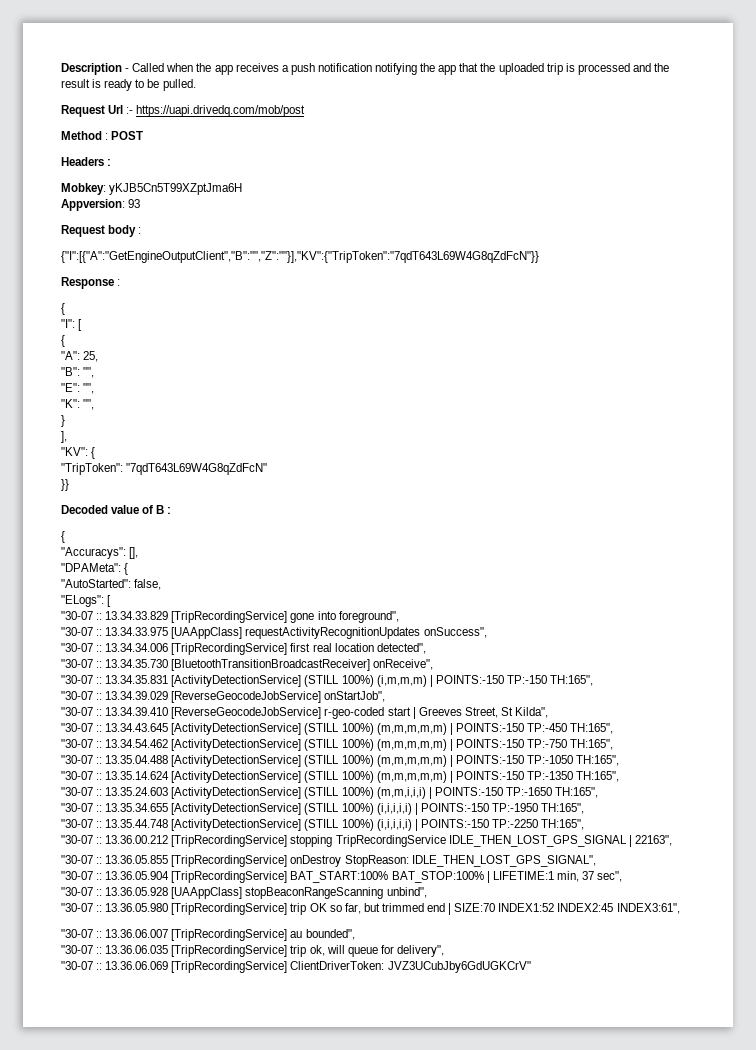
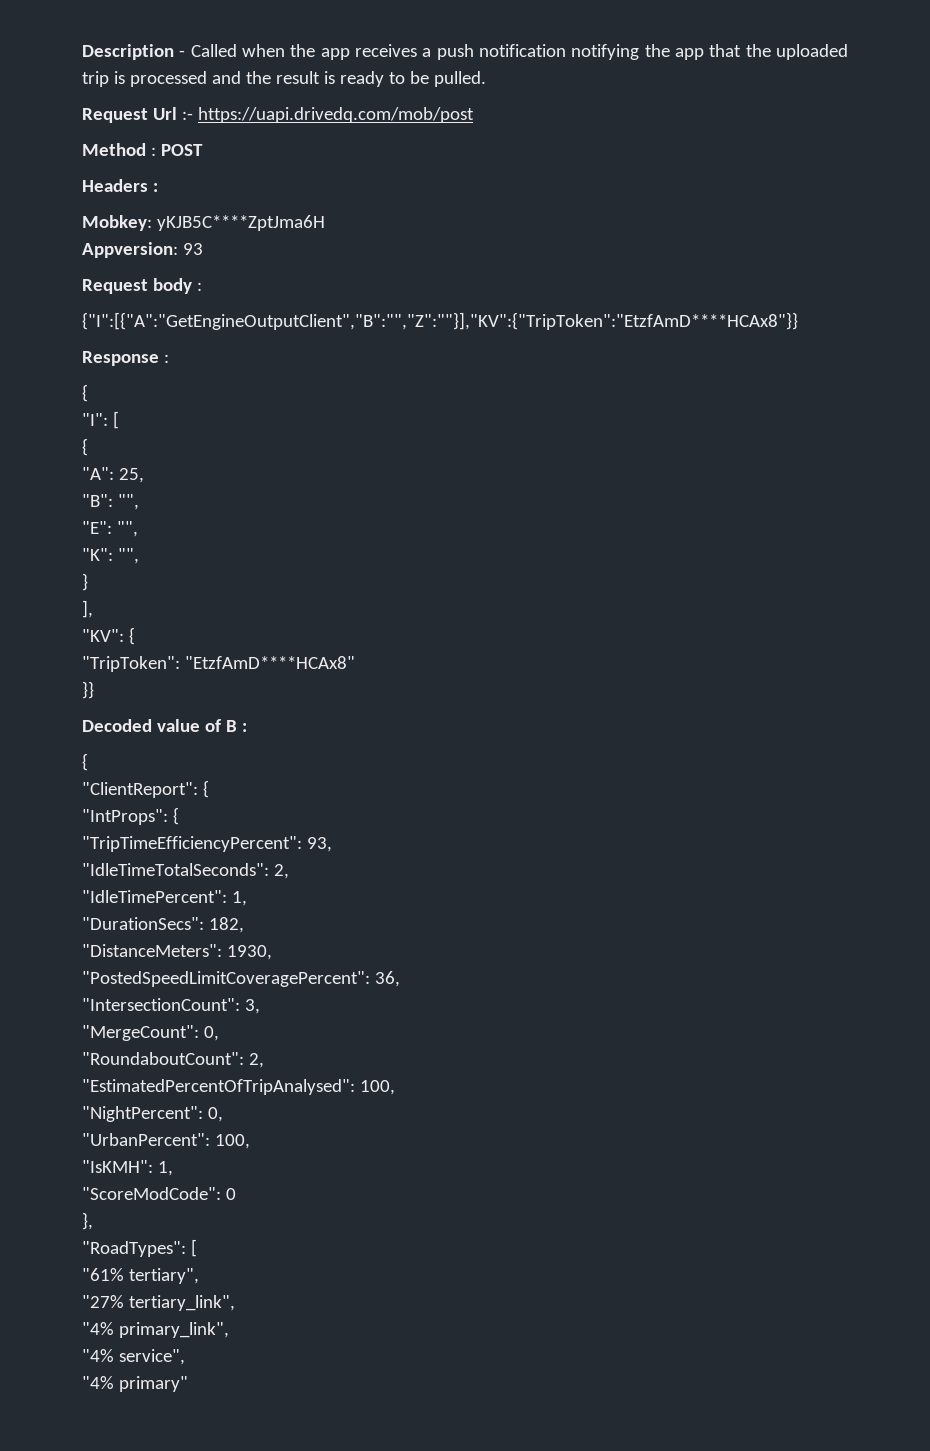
[109,183,243,195] yKJB5Cn5T99XZptJma6H -> [156,215,325,231] yKJB5C****ZptJma6H
[61,251,539,263] {"I":[{"A":"GetEngineOutputClient","B":"","Z":""}],"KV":{"TripToken":"7qdT643L69W4G8qZdFcN"}} -> [82,312,798,330] {"I":[{"A":"GetEngineOutputClient","B":"","Z":""}],"KV":{"TripToken":"EtzfAmD****HCAx8"}}
[126,463,268,475] "7qdT643L69W4G8qZdFcN" -> [184,656,355,669] "EtzfAmD****HCAx8"
[61,547,139,559] [61,563,129,575] [61,579,162,590] [61,595,112,607] [61,611,399,623] [61,627,487,639] [61,643,426,655] [61,659,434,671] [61,675,594,687] [61,691,386,703] [61,707,549,719] [61,723,614,735] [61,739,614,751] [61,755,620,767] [61,771,620,783] [61,787,599,799] [61,803,585,815] [61,819,585,831] [61,835,672,847] [61,855,596,867] [61,871,623,883] [61,887,427,899] [61,903,680,915] [61,929,355,941] [61,945,444,957] [61,961,531,973] "Accuracys": [], // "DPAMeta": { // "AutoStarted": false, // "ELogs": [ // "30-07 :: 13.34.33.829 [TripRecordingService] gone into foreground", // "30-07 :: 13.34.33.975 [UAAppClass] requestActivityRecognitionUpdates onSuccess", // "30-07 :: 13.34.34.006 [TripRecordingService] first real location detected", // "30-07 :: 13.34.35.730 [BluetoothTransitionBroadcastReceiver] onReceive", // "30-07 :: 13.34.35.831 [ActivityDetectionService] (STILL 100%) (i,m,m,m) | POINTS:-150 TP:-150 TH:165", // "30-07 :: 13.34.39.029 [ReverseGeocodeJobService] onStartJob", // "30-07 :: 13.34.39.410 [ReverseGeocodeJobService] r-geo-coded start | Greeves Street, St Kilda", // "30-07 :: 13.34.43.645 [ActivityDetectionService] (STILL 100%) (m,m,m,m,m) | POINTS:-150 TP:-450 TH:165", // "30-07 :: 13.34.54.462 [ActivityDetectionService] (STILL 100%) (m,m,m,m,m) | POINTS:-150 TP:-750 TH:165", // "30-07 :: 13.35.04.488 [ActivityDetectionService] (STILL 100%) (m,m,m,m,m) | POINTS:-150 TP:-1050 TH:165", // "30-07 :: 13.35.14.624 [ActivityDetectionService] (STILL 100%) (m,m,m,m,m) | POINTS:-150 TP:-1350 TH:165", // "30-07 :: 13.35.24.603 [ActivityDetectionService] (STILL 100%) (m,m,i,i,i) | POINTS:-150 TP:-1650 TH:165", // "30-07 :: 13.35.34.655 [ActivityDetectionService] (STILL 100%) (i,i,i,i,i) | POINTS:-150 TP:-1950 TH:165", // "30-07 :: 13.35.44.748 [ActivityDetectionService] (STILL 100%) (i,i,i,i,i) | POINTS:-150 TP:-2250 TH:165", // "30-07 :: 13.36.00.212 [TripRecordingService] stopping TripRecordingService IDLE_THEN_LOST_GPS_SIGNAL | 22163", // "30-07 :: 13.36.05.855 [TripRecordingService] onDestroy StopReason: IDLE_THEN_LOST_GPS_SIGNAL", // "30-07 :: 13.36.05.904 [TripRecordingService] BAT_START:100% BAT_STOP:100% | LIFETIME:1 min, 37 sec", // "30-07 :: 13.36.05.928 [UAAppClass] stopBeaconRangeScanning unbind", // "30-07 :: 13.36.05.980 [TripRecordingService] trip OK so far, but trimmed end | SIZE:70 INDEX1:52 INDEX2:45 INDEX3:61", // "30-07 :: 13.36.06.007 [TripRecordingService] au bounded", // "30-07 :: 13.36.06.035 [TripRecordingService] trip ok, will queue for delivery", // "30-07 :: 13.36.06.069 [TripRecordingService] ClientDriverToken: JVZ3UCubJby6GdUGKCrV" -> [82,780,209,798] [82,807,179,825] [82,836,332,852] [82,863,289,879] [82,890,247,906] [82,917,244,933] [82,944,272,960] [82,971,400,987] [82,998,260,1014] [82,1025,219,1041] [82,1052,264,1068] [82,1079,395,1095] [82,1106,223,1122] [82,1133,250,1149] [82,1160,173,1176] [82,1187,236,1200] [82,1212,93,1230] [82,1239,197,1257] [82,1268,199,1284] [82,1295,235,1311] [82,1322,229,1338] [82,1349,185,1365] [82,1376,188,1392] "ClientReport": { // "IntProps": { // "TripTimeEfficiencyPercent": 93, // "IdleTimeTotalSeconds": 2, // "IdleTimePercent": 1, // "DurationSecs": 182, // "DistanceMeters": 1930, // "PostedSpeedLimitCoveragePercent": 36, // "IntersectionCount": 3, // "MergeCount": 0, // "RoundaboutCount": 2, // "EstimatedPercentOfTripAnalysed": 100, // "NightPercent": 0, // "UrbanPercent": 100, // "IsKMH": 1, // "ScoreModCode": 0 // }, // "RoadTypes": [ // "61% tertiary", // "27% tertiary_link", // "4% primary_link", // "4% service", // "4% primary"

